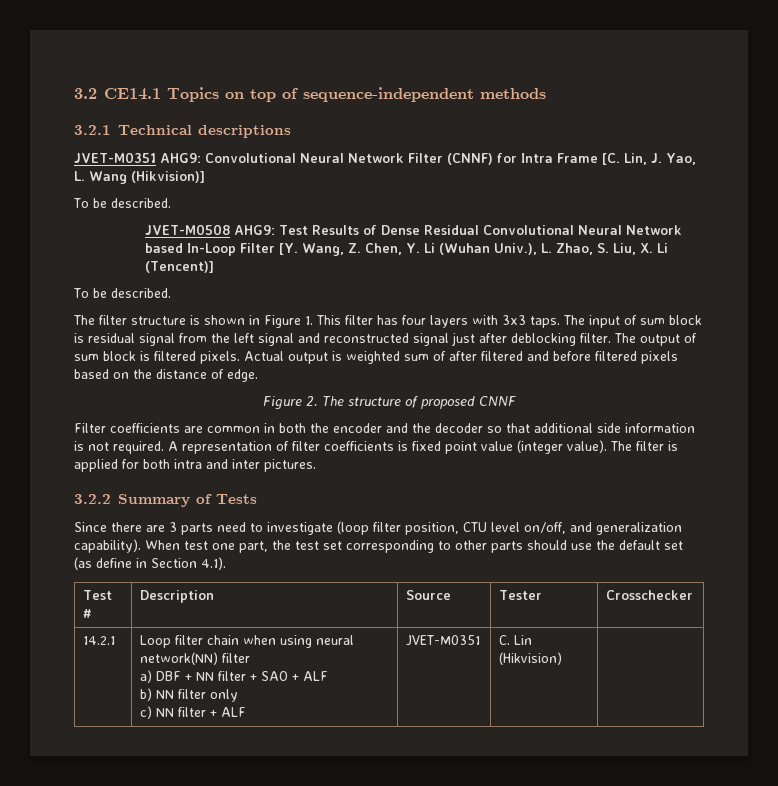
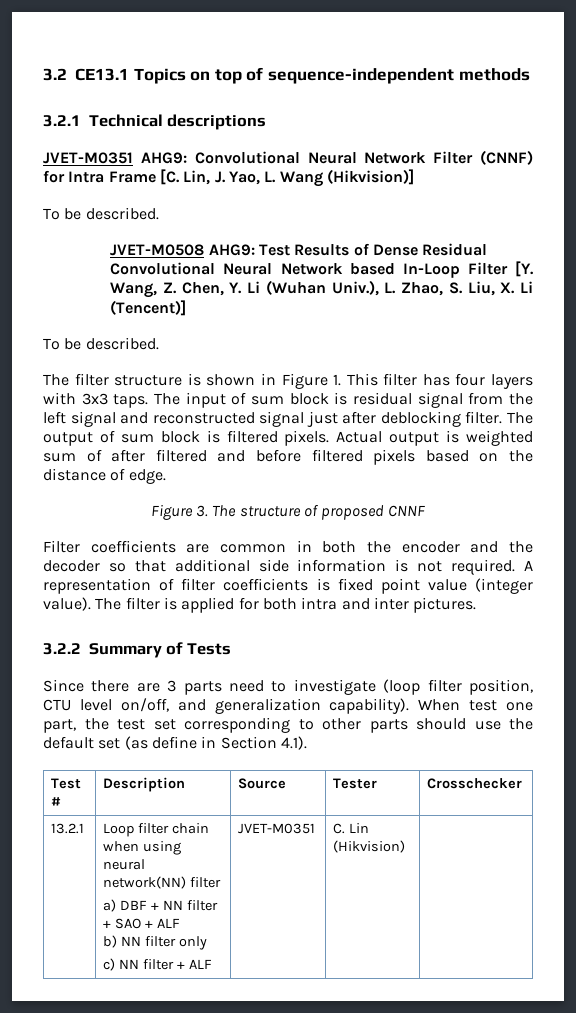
[104,88,161,100] CE14.1 -> [75,68,129,81] CE13.1
[305,396,318,407] 2. -> [195,505,208,517] 3.
[82,636,115,645] 14.2.1 -> [51,823,85,834] 13.2.1

